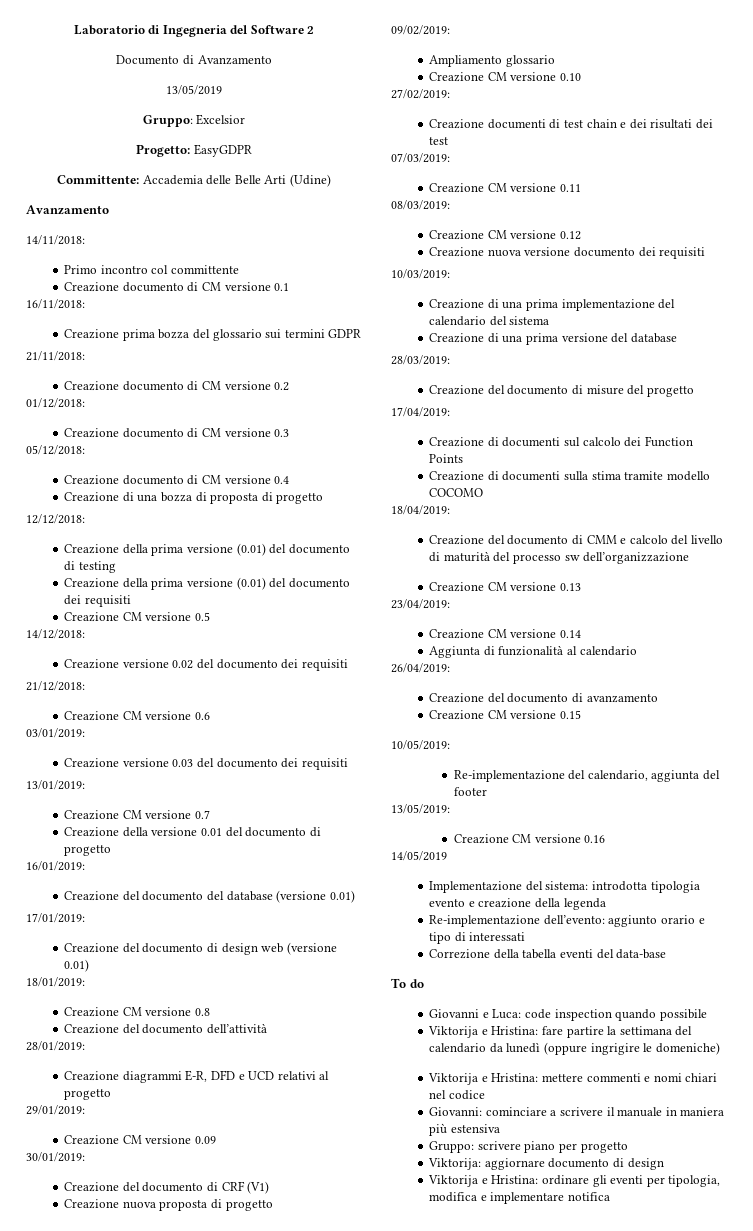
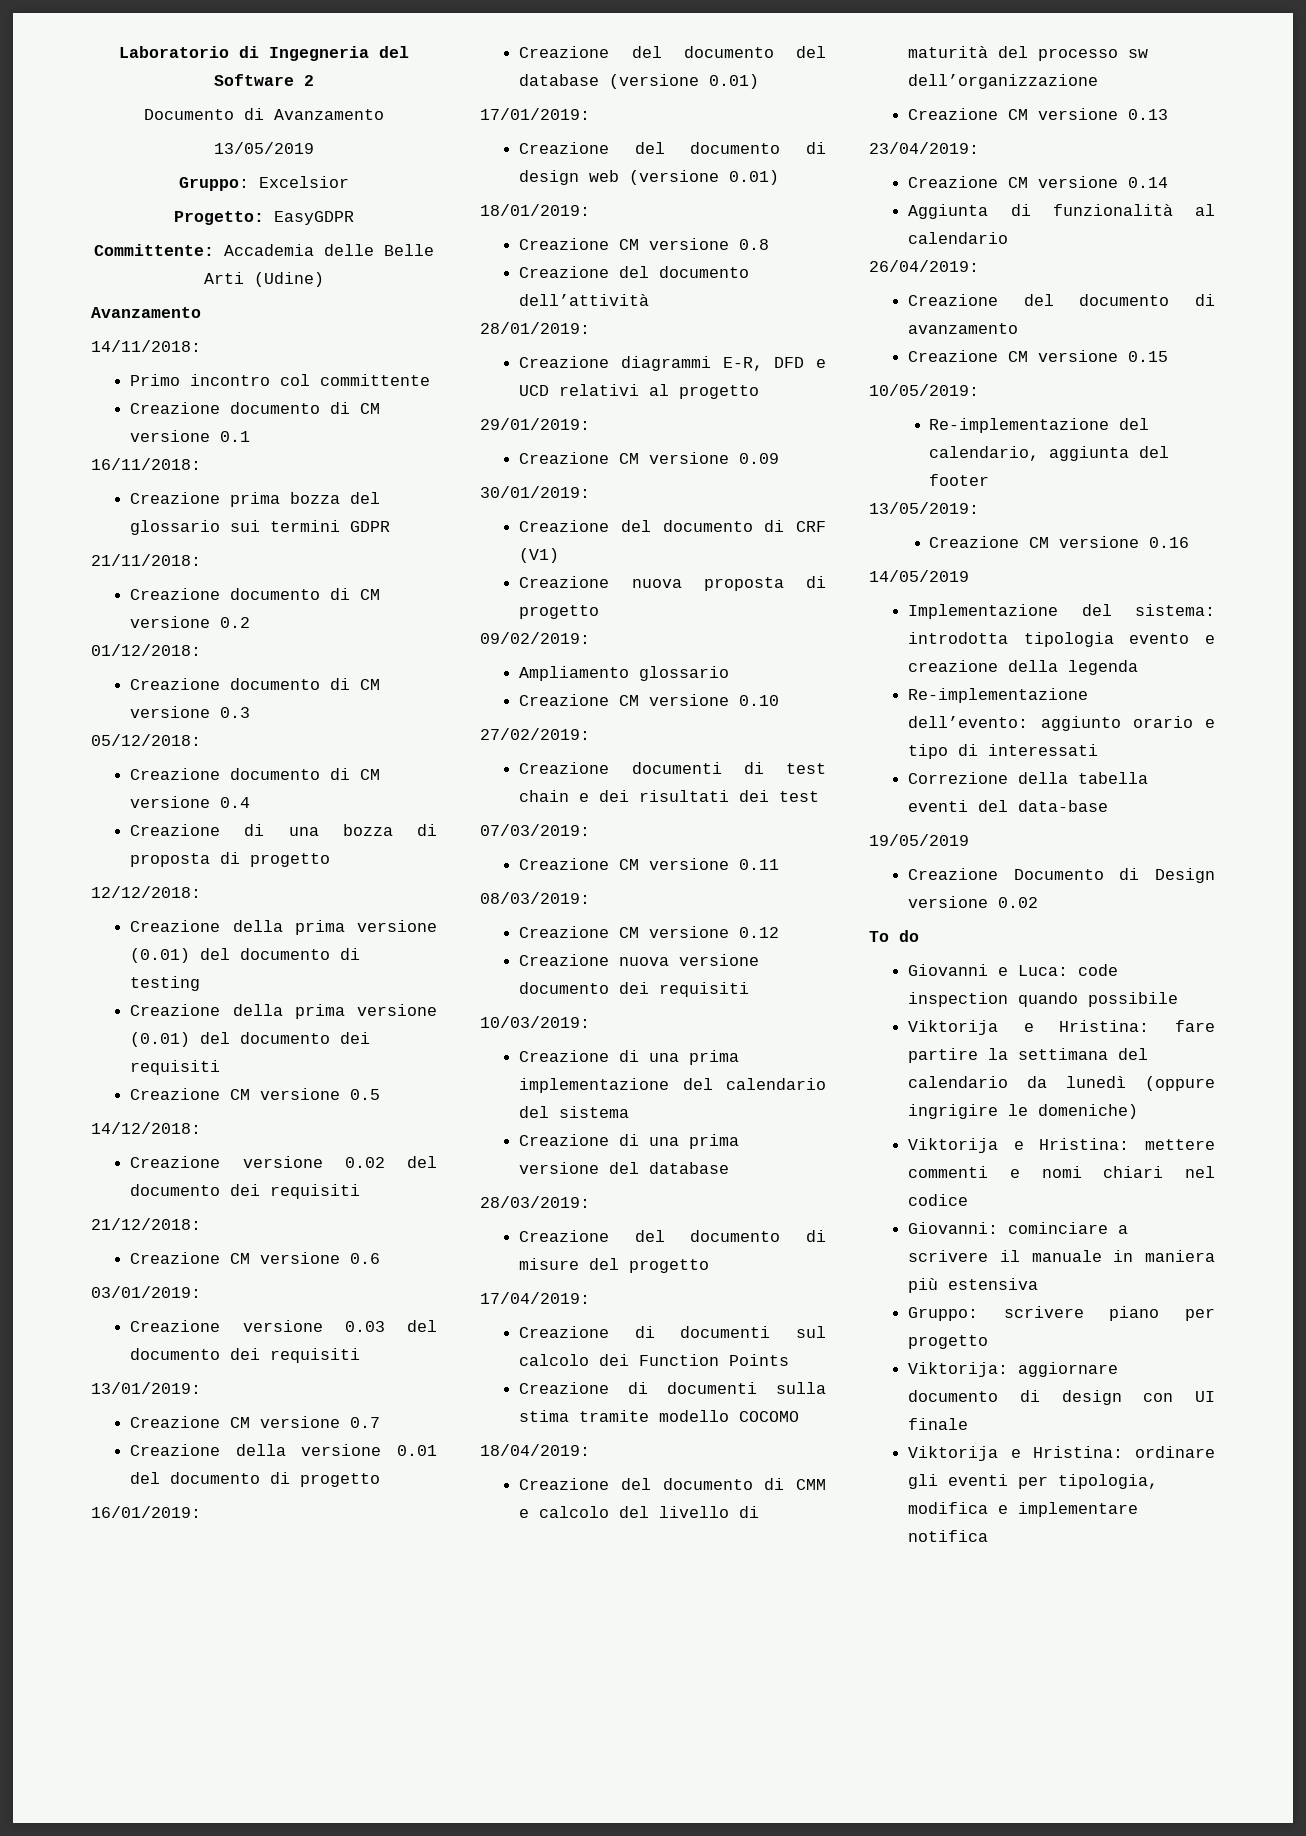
(667, 954) none -> [869,834,969,846] [908,868,1215,883] [908,896,1039,908] // 19/05/2019 // Creazione Documento di Design versione 0.02
(664, 1164) none -> [1143,1391,1215,1402] [908,1418,969,1430] con UI finale

